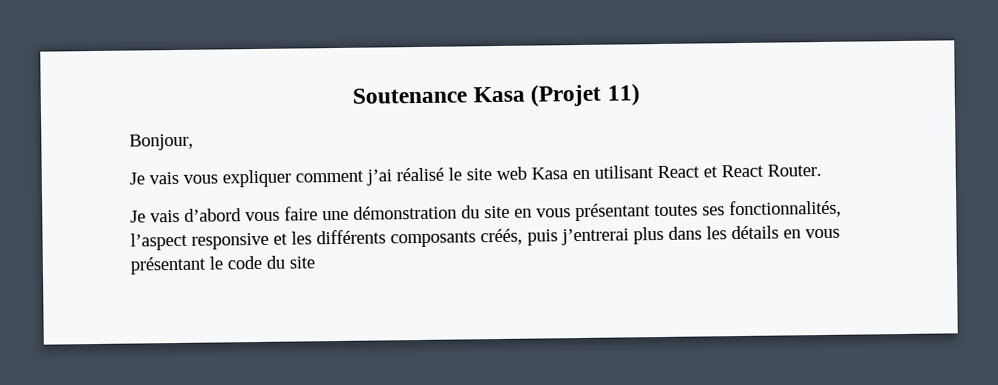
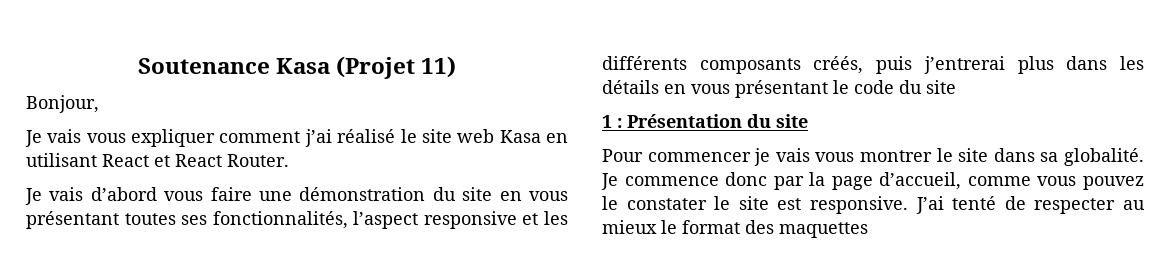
(315, 262) none -> [602,114,808,128] [602,148,1144,166] [601,172,1144,190] [602,196,1145,214] [602,220,868,238] // 1 : Présentation du site // Pour commencer je vais vous montrer le site dans sa globalité. Je commence donc par la page d’accueil, comme vous pouvez le constater le site est responsive. J’ai tenté de respecter au mieux le format des maquettes

